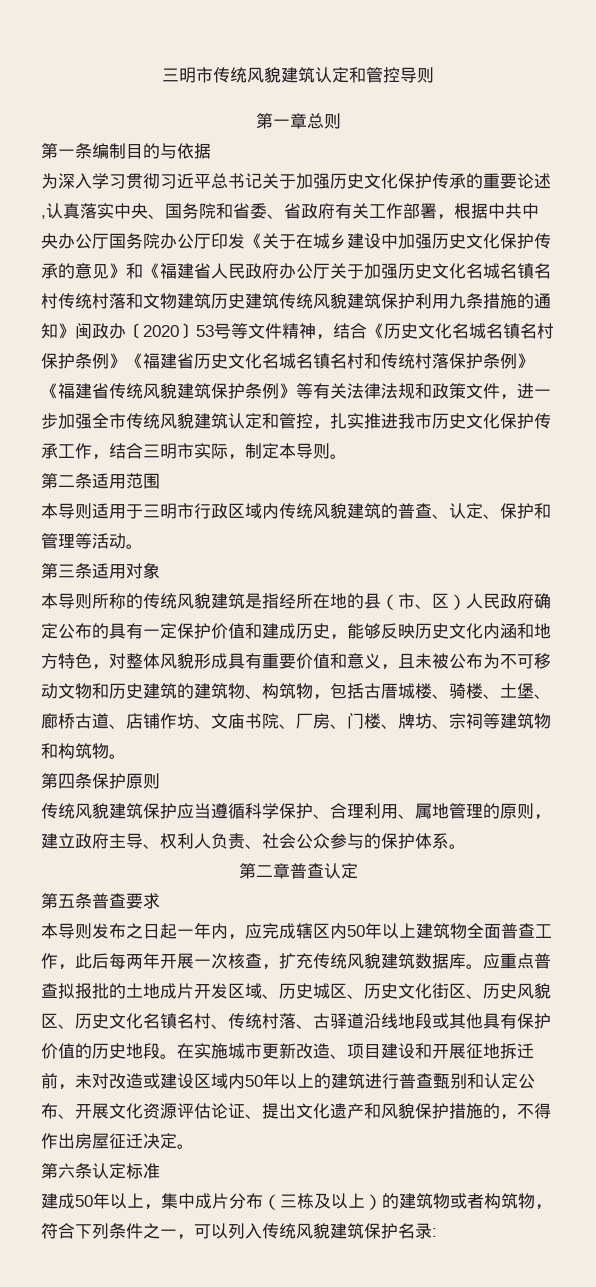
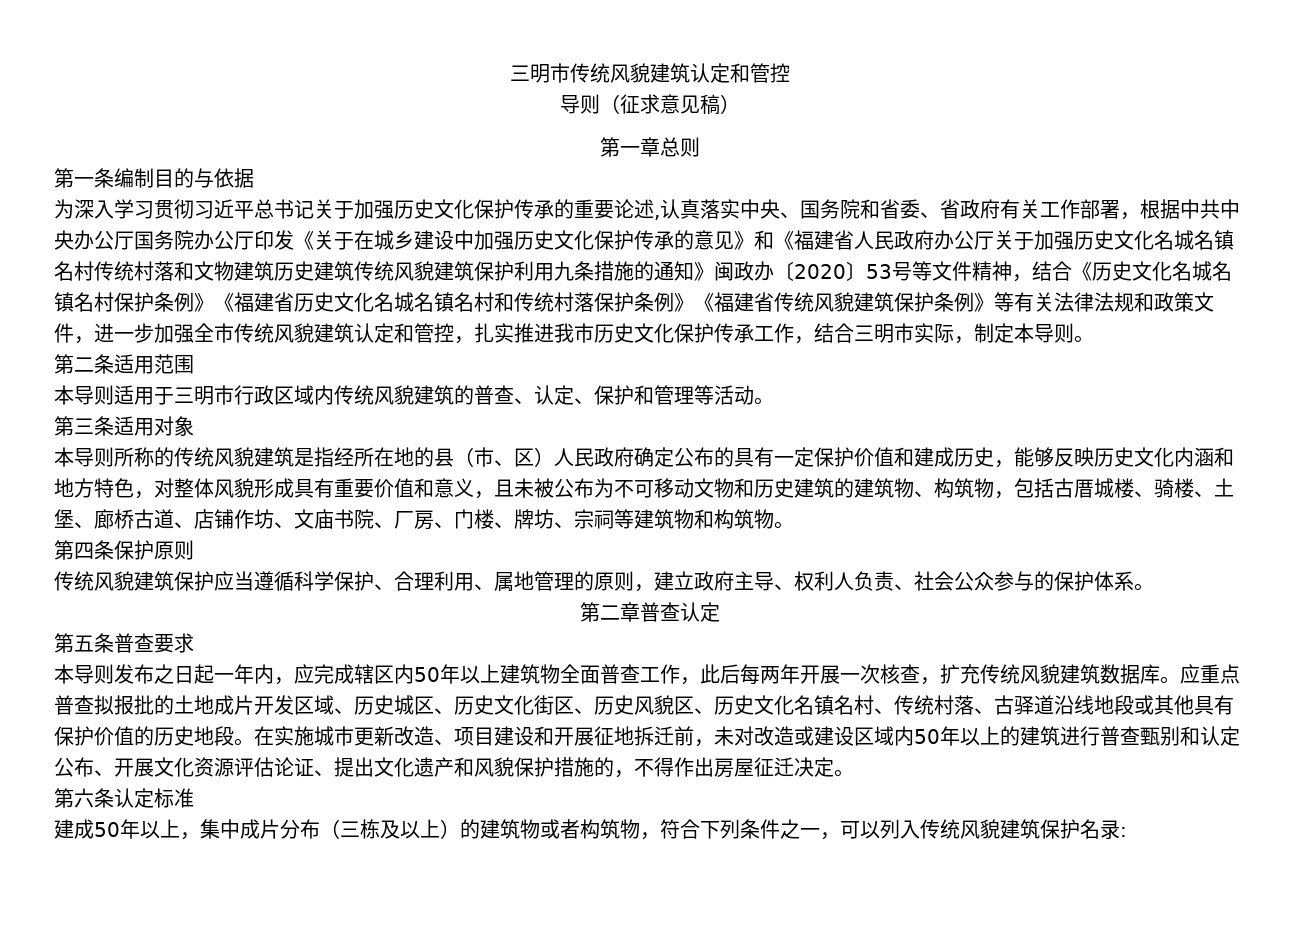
[400,67,434,83] 导则 -> [560,94,740,115] // 导则（征求意见稿）

